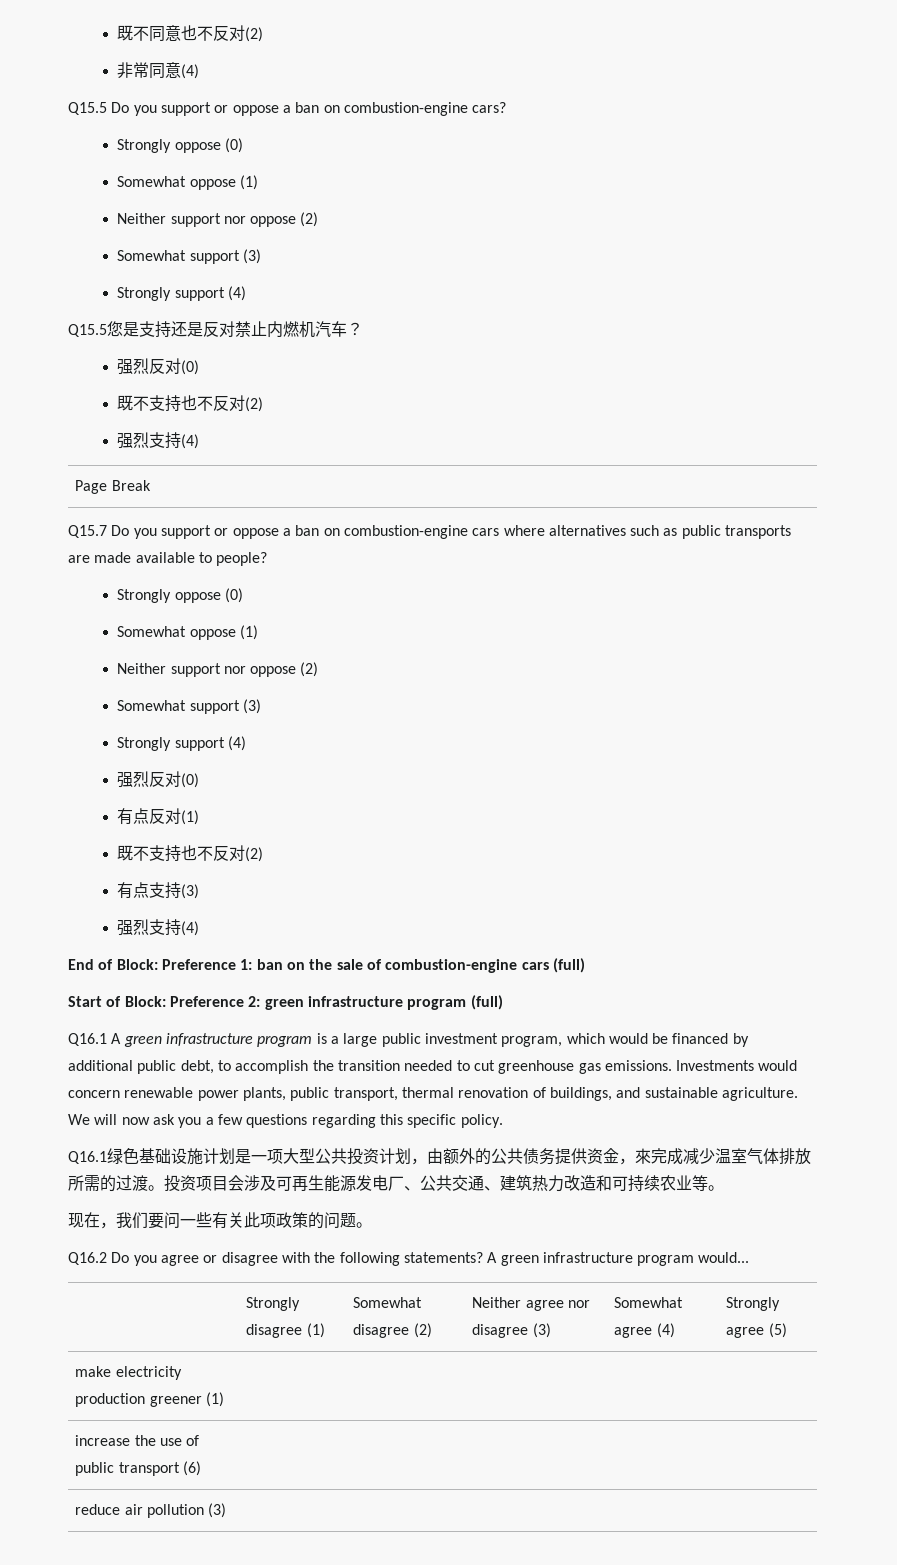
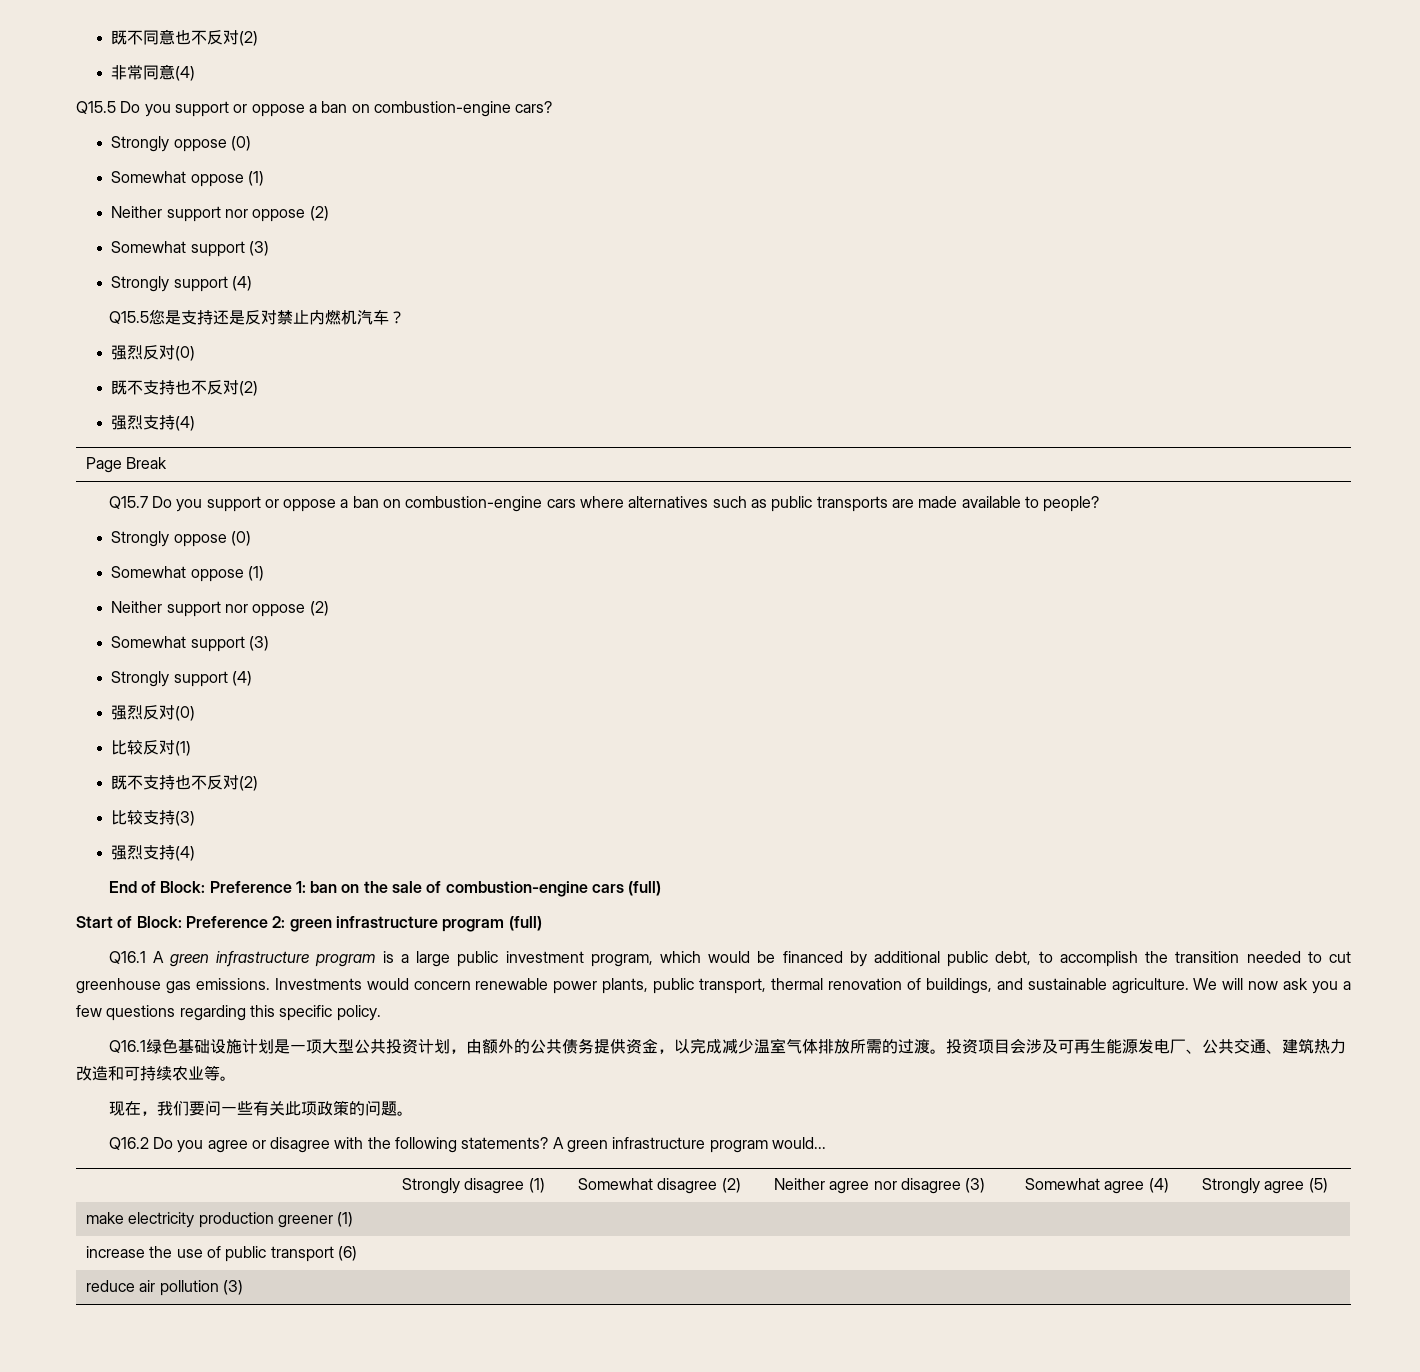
[117,808,150,825] 有点 -> [111,740,144,755] 比较
[117,882,150,899] 有点 -> [111,810,144,825] 比较
[635,1148,651,1164] 來 -> [673,1039,690,1054] 以

